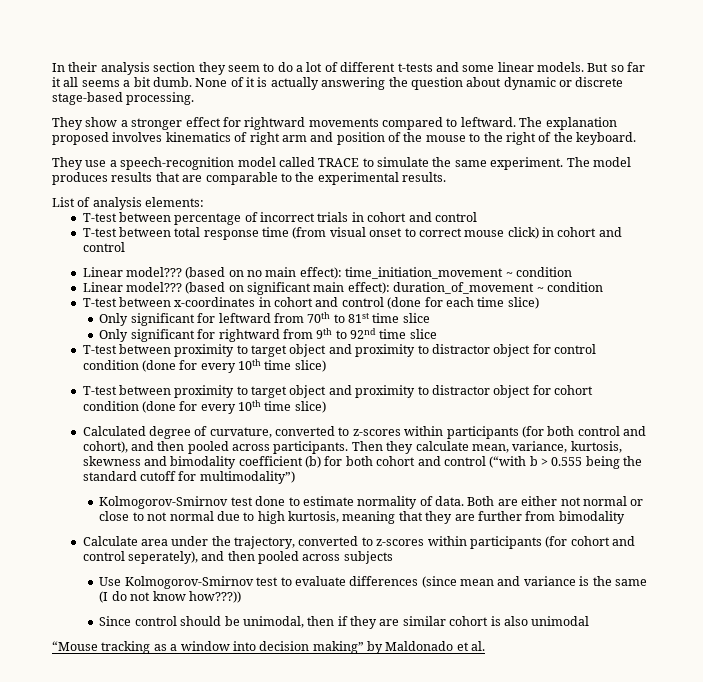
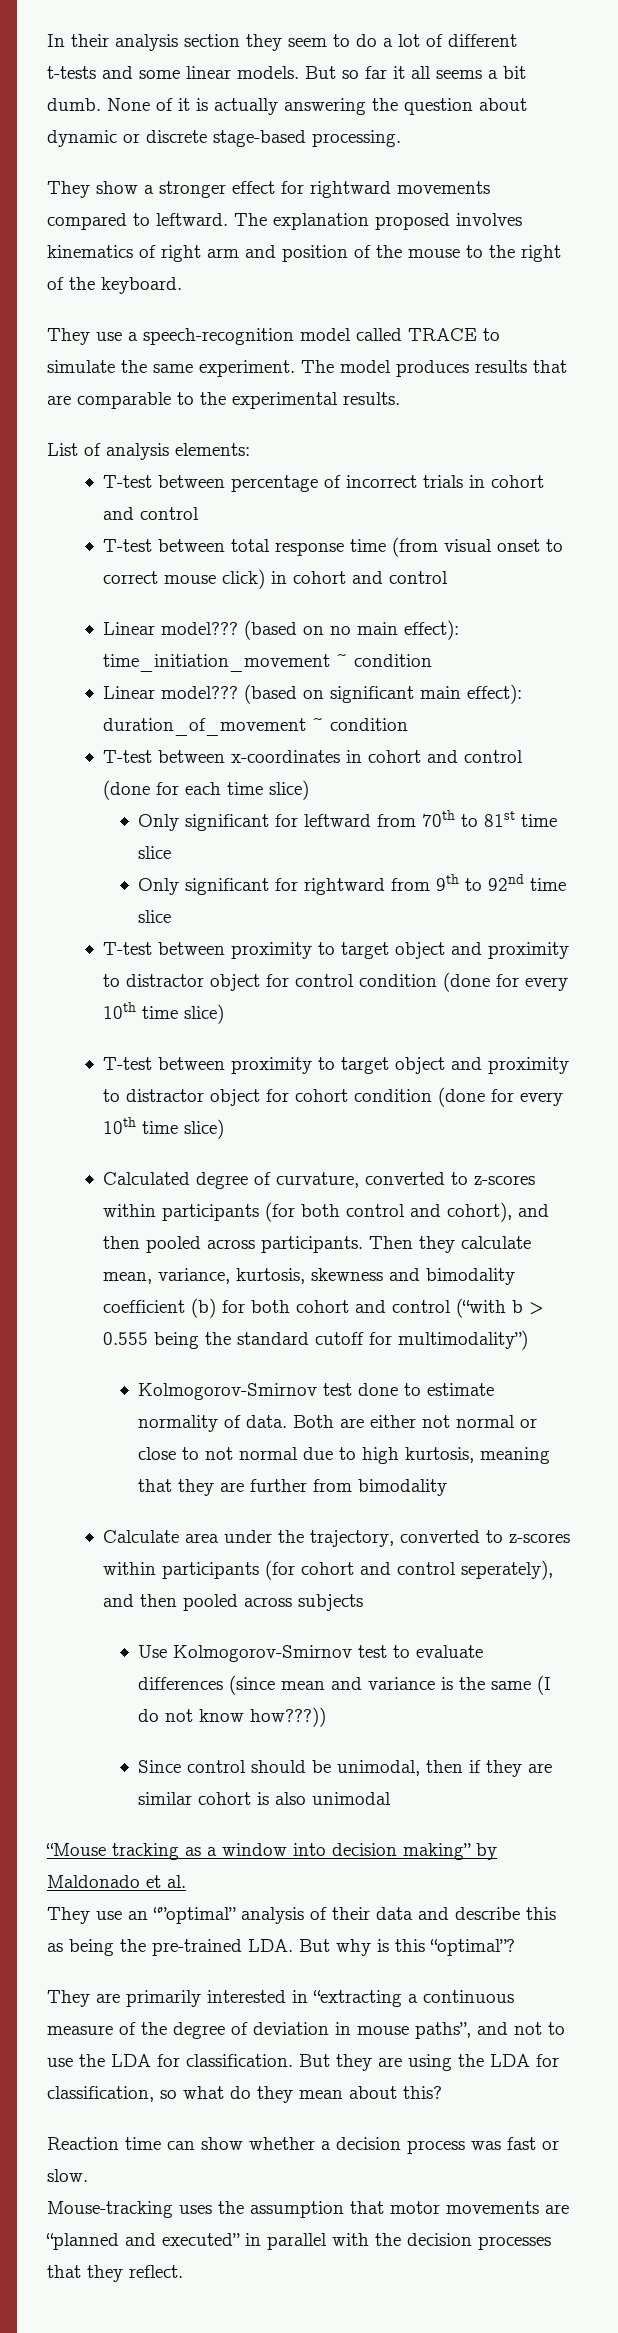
(486, 646) none -> [47,1907,556,1924] [47,1939,515,1956] [47,1990,514,2007] [47,2022,565,2039] [47,2054,559,2071] [47,2086,442,2103] [47,2137,559,2154] [47,2169,88,2182] [47,2201,569,2218] [46,2233,551,2250] [47,2265,183,2282] // They use an “”optimal” analysis of their data and describe this as being the pre-trained LDA. But why is this “optimal”? // They are primarily interested in “extracting a continuous measure of the degree of deviation in mouse paths”, and not to use the LDA for classification. But they are using the LDA for classification, so what do they mean about this? // Reaction time can show whether a decision process was fast or slow. // Mouse-tracking uses the assumption that motor movements are “planned and executed” in parallel with the decision processes that they reflect.

